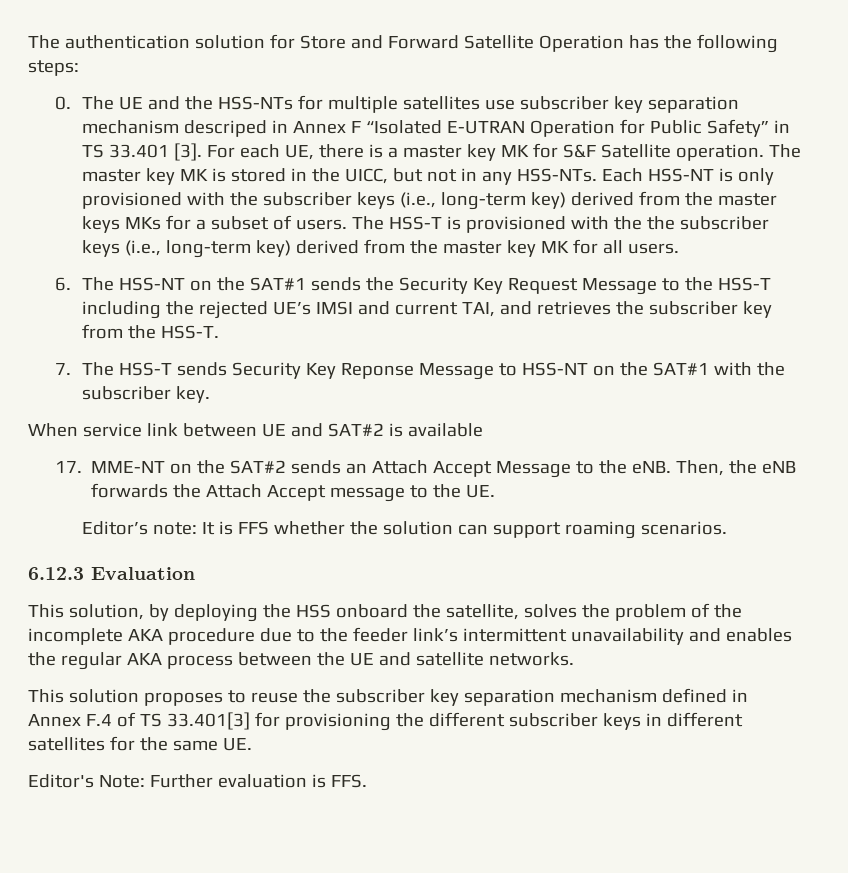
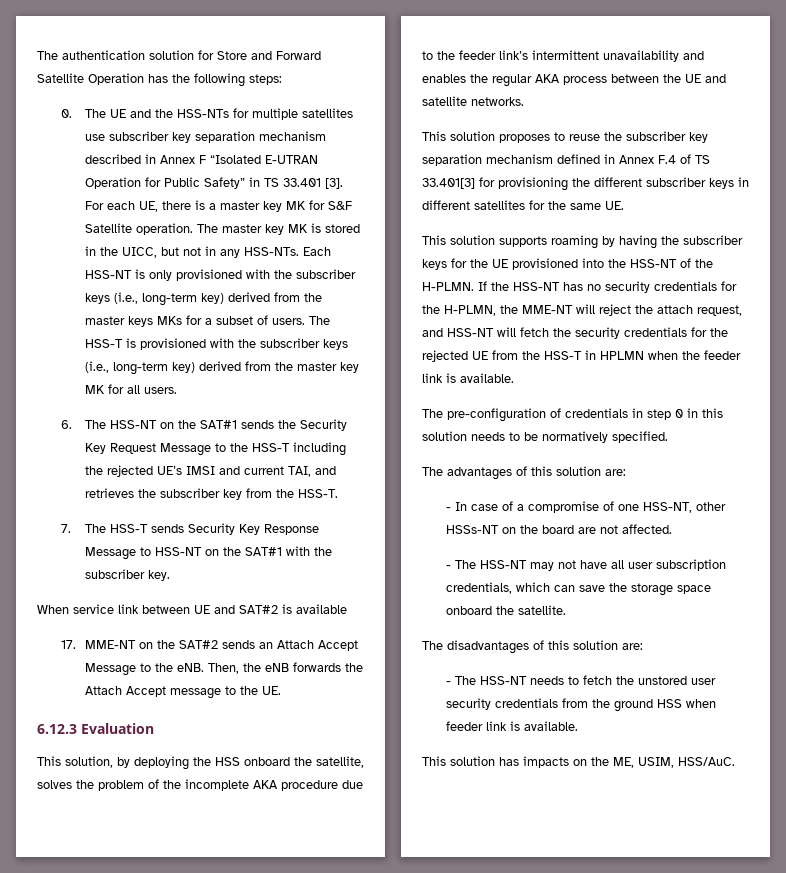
[183,120,267,137] descriped -> [84,154,141,164] described
[646,216,675,230] the -> (256, 343) none
[340,363,414,379] Reponse -> [263,524,319,535] Response
[81,521,727,539] // Editor’s note: It is FFS whether the solution can support roaming scenarios. -> (281, 690) none
[28,774,367,788] Editor's Note: Further evaluation is FFS. -> [422,235,743,249] [422,258,713,270] [422,281,737,293] [422,304,742,316] [422,327,728,339] [422,350,741,362] [422,373,514,383] [422,408,723,422] [422,431,668,443] [422,466,626,480] [445,501,726,513] [445,524,672,534] [445,559,726,571] [445,582,711,596] [445,605,566,615] [422,640,643,654] [445,675,716,685] [445,698,716,712] [445,721,578,731] [422,756,735,768] This solution supports roaming by having the subscriber keys for the UE provisioned into the HSS-NT of the H-PLMN. If the HSS-NT has no security credentials for the H-PLMN, the MME-NT will reject the attach request, and HSS-NT will fetch the security credentials for the rejected UE from the HSS-T in HPLMN when the feeder link is available. // The pre-configuration of credentials in step 0 in this solution needs to be normatively specified. // The advantages of this solution are: // - In case of a compromise of one HSS-NT, other HSSs-NT on the board are not affected. // - The HSS-NT may not have all user subscription credentials, which can save the storage space onboard the satellite. // The disadvantages of this solution are: // - The HSS-NT needs to fetch the unstored user security credentials from the ground HSS when feeder link is available. // This solution has impacts on the ME, USIM, HSS/AuC.

